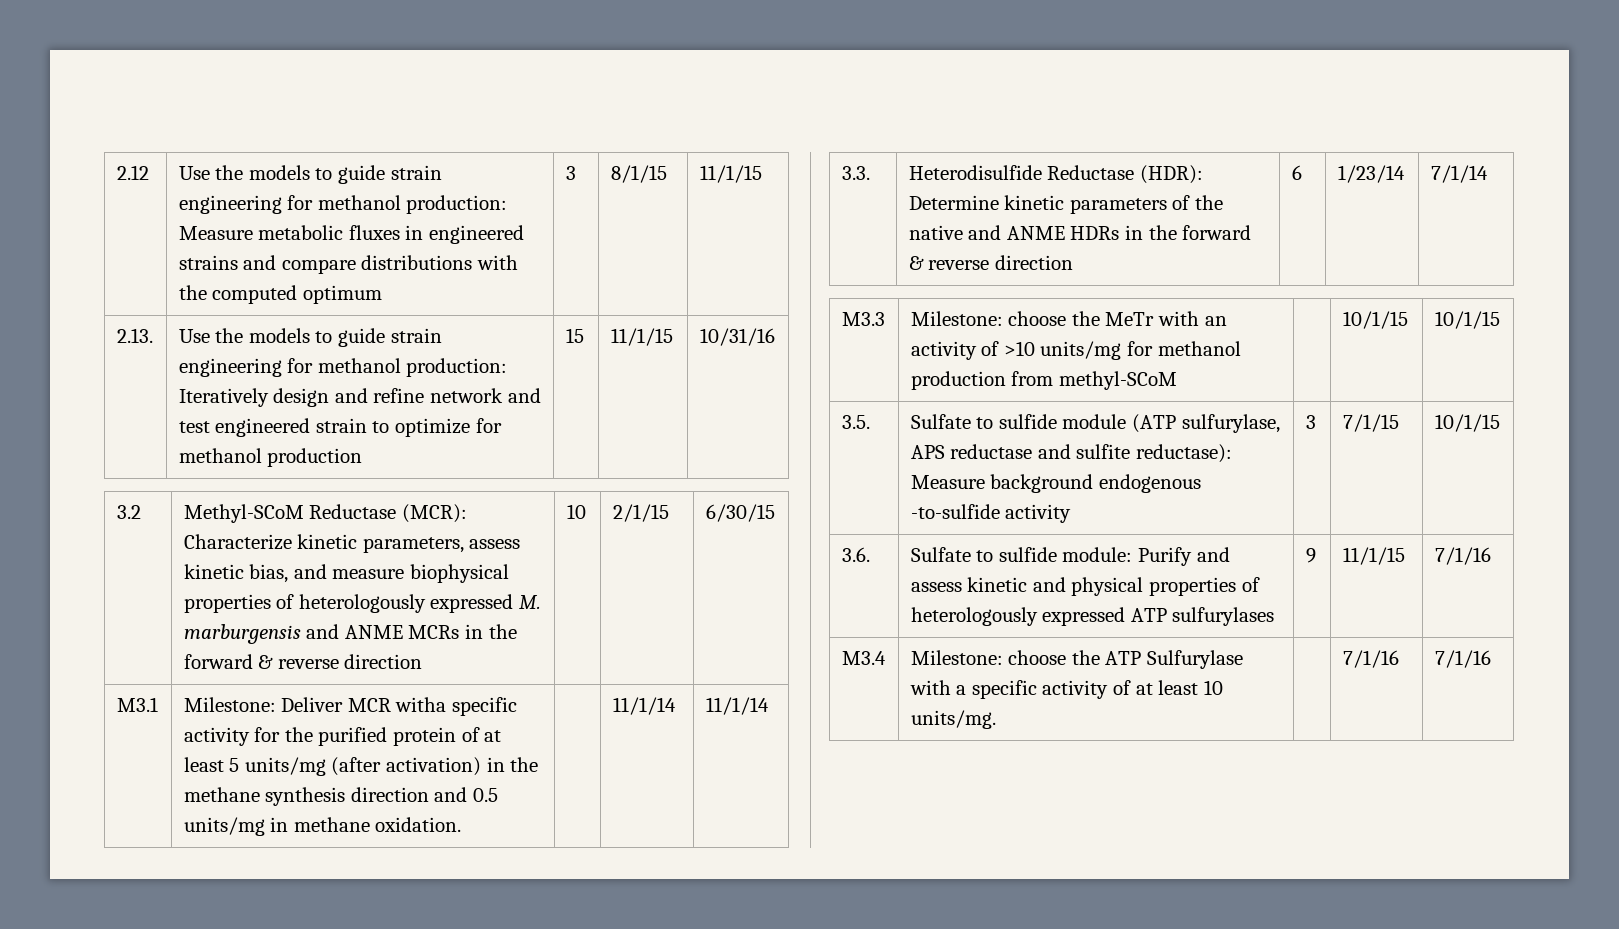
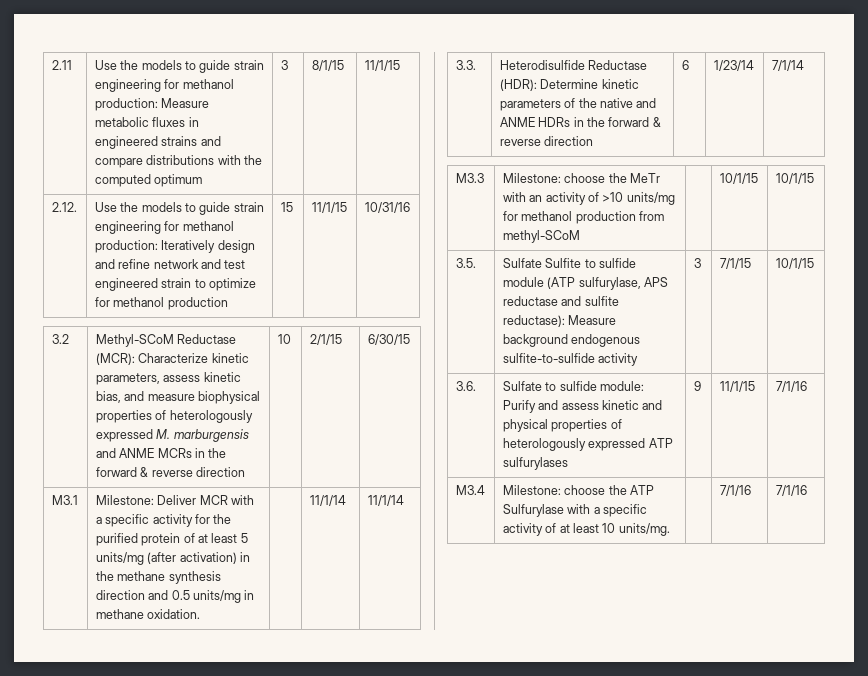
[116,165,149,180] 2.12 -> [51,60,72,70] 2.11
[116,328,153,343] 2.13. -> [51,202,77,212] 2.12.
[395,697,447,712] witha -> [230,495,254,505] [95,517,102,524] with a
(971, 421) none -> [545,258,582,268] Sulfite
[910,504,1000,519] -to-sulfide -> [502,353,595,363] sulfite-to-sulfide

